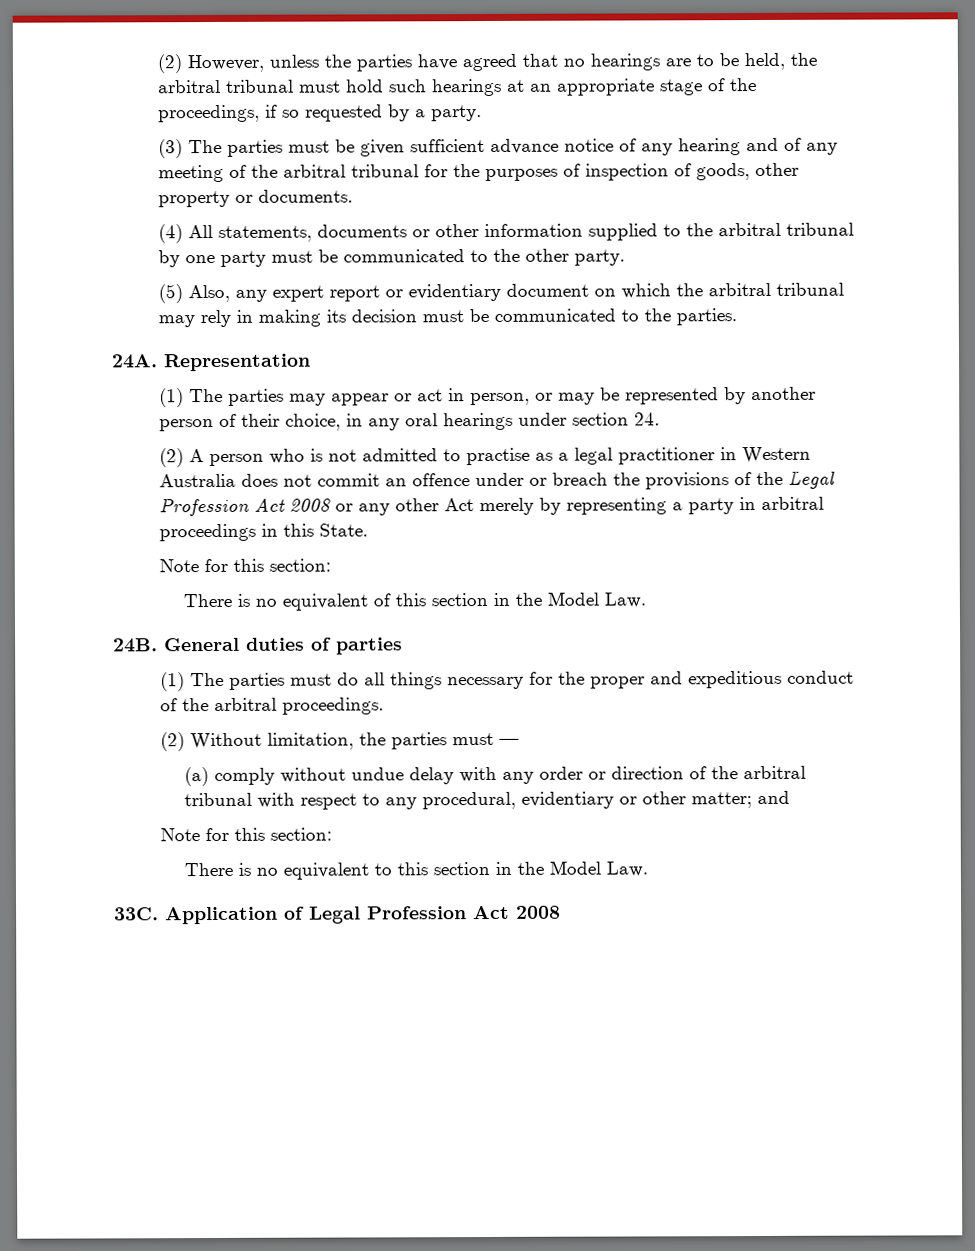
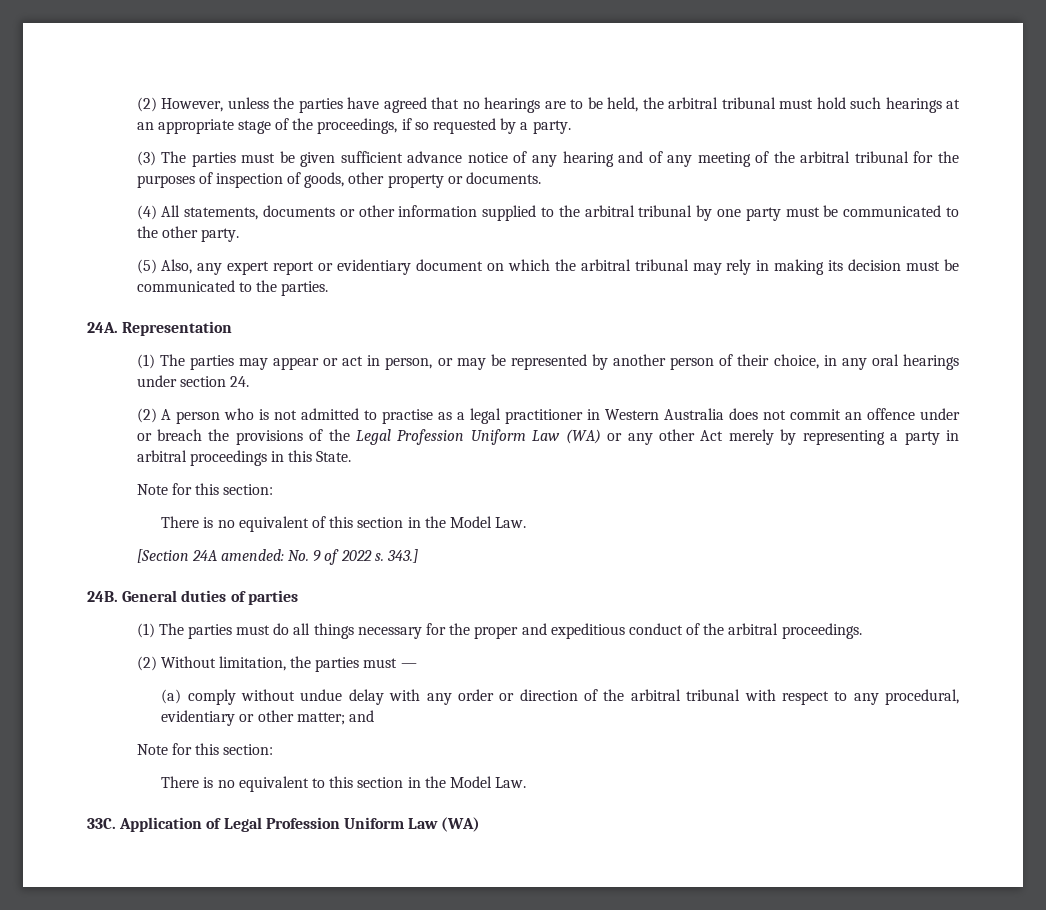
[254,497,332,512] Act 2008 -> [470,429,601,445] Uniform Law (WA)
(646, 600) none -> [136,549,418,565] // [Section 24A amended: No. 9 of 2022 s. 343.]
[473,905,561,920] Act 2008 -> [343,817,481,832] Uniform Law (WA)

